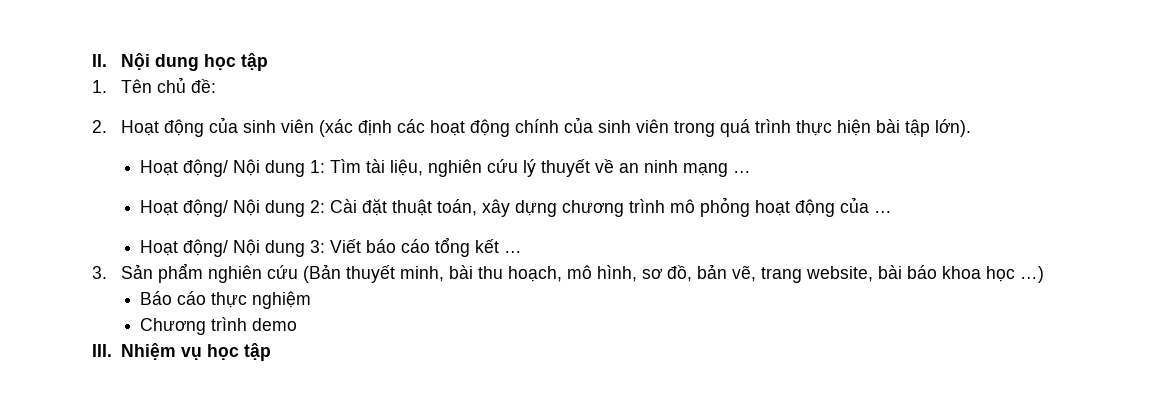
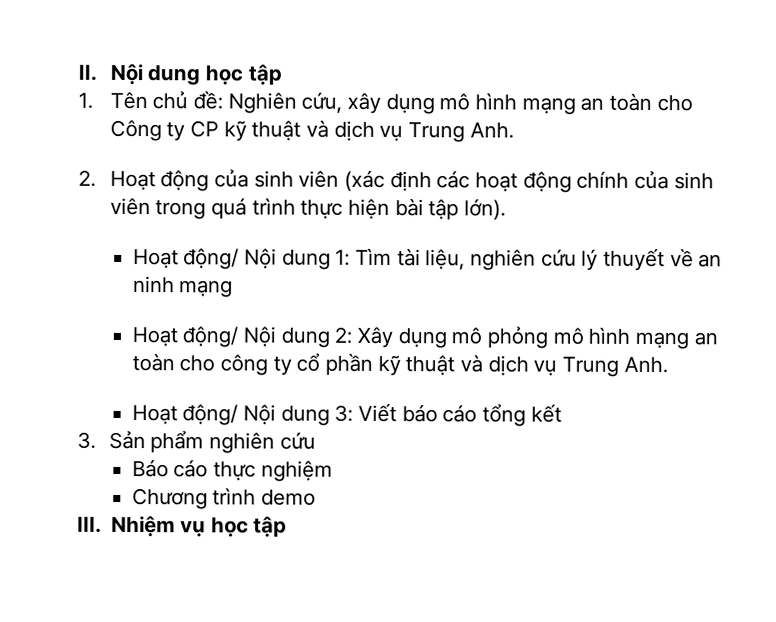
(217, 86) none -> [227,91,693,115] [109,119,514,143] Nghiên cứu, xây dụng mô hình mạng an toàn cho Công ty CP kỹ thuật và dịch vụ Trung Anh.
[733,171,752,173] … -> (234, 289) none
[330,197,893,217] Cài đặt thuật toán, xây dựng chương trình mô phỏng hoạt động của … -> [357,326,718,350] [131,352,668,377] Xây dụng mô phỏng mô hình mạng an toàn cho công ty cổ phần kỹ thuật và dịch vụ Trung Anh.
[504,251,523,253] … -> (562, 413) none
[303,264,1045,283] (Bản thuyết minh, bài thu hoạch, mô hình, sơ đồ, bản vẽ, trang website, bài báo khoa học …) -> (316, 440) none

